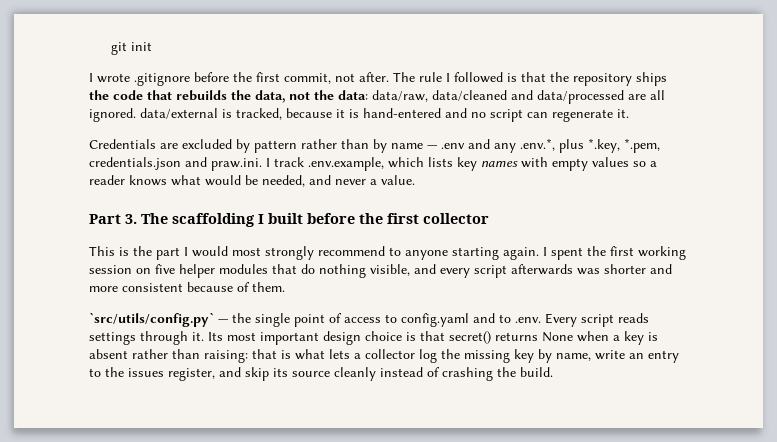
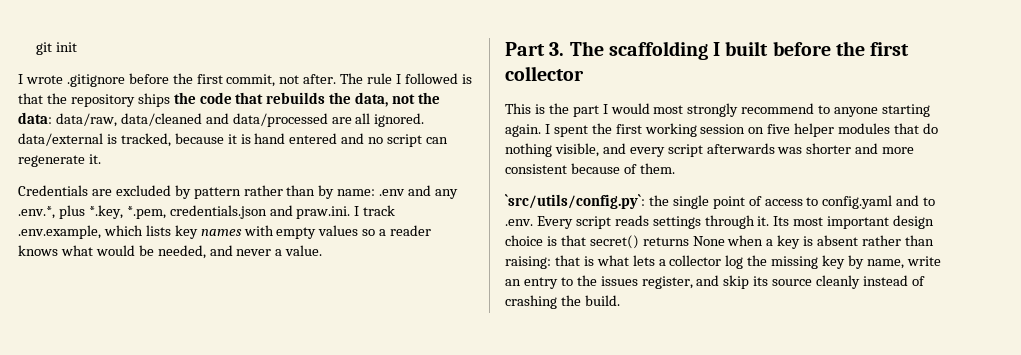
[363,108,441,118] hand-entered -> [254,133,338,144] hand entered
[391,143,437,149] name — -> [337,189,376,196] name:
[89,312,228,327] `src/utils/config.py` — -> [505,194,645,209] `src/utils/config.py`:

